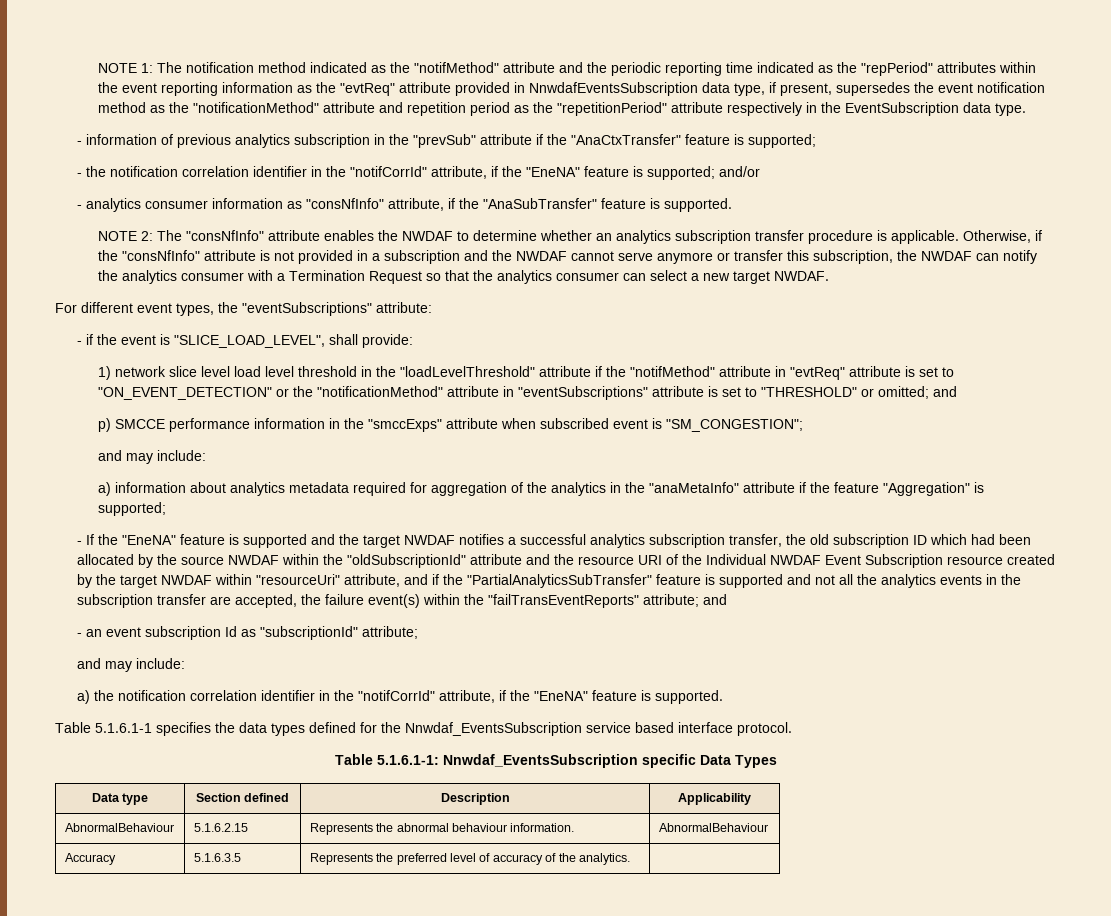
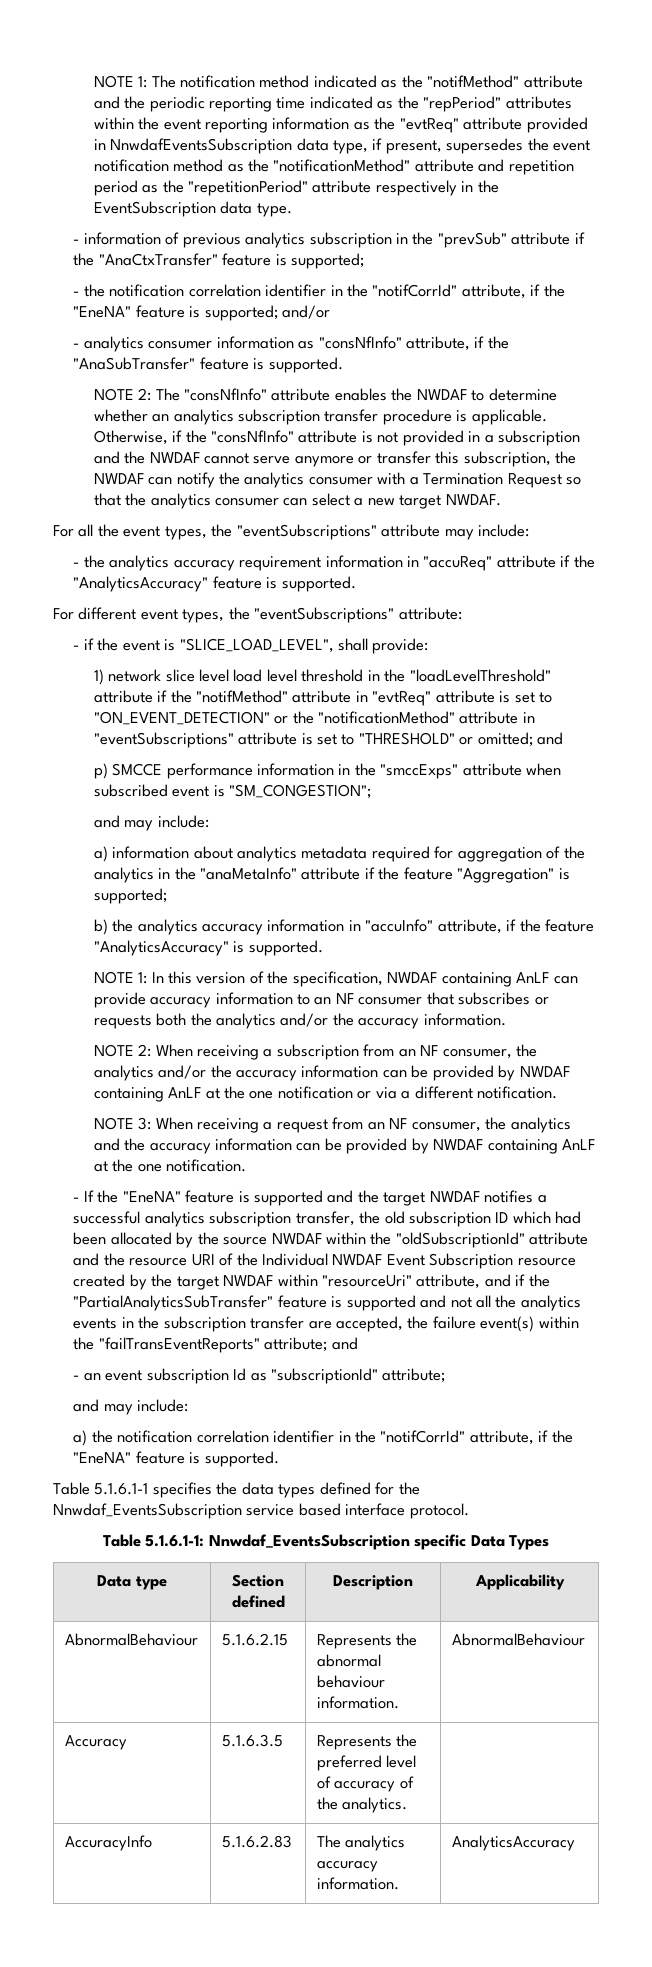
(830, 276) none -> [53,524,530,540] [73,555,595,571] [73,576,356,592] // For all the event types, the "eventSubscriptions" attribute may include: // - the analytics accuracy requirement information in "accuReq" attribute if the "AnalyticsAccuracy" feature is supported.
(167, 509) none -> [93,919,595,935] [93,940,323,956] [93,971,578,987] [93,992,549,1008] [93,1013,506,1029] [93,1044,538,1060] [93,1065,570,1081] [93,1086,558,1102] [93,1117,571,1133] [93,1138,596,1154] [93,1159,246,1172] // b) the analytics accuracy information in "accuInfo" attribute, if the feature "AnalyticsAccuracy" is supported. // NOTE 1: In this version of the specification, NWDAF containing AnLF can provide accuracy information to an NF consumer that subscribes or requests both the analytics and/or the accuracy information. // NOTE 2: When receiving a subscription from an NF consumer, the analytics and/or the accuracy information can be provided by NWDAF containing AnLF at the one notification or via a different notification. // NOTE 3: When receiving a request from an NF consumer, the analytics and the accuracy information can be provided by NWDAF containing AnLF at the one notification.
(630, 859) none -> [64,1835,152,1851] [221,1835,292,1848] [316,1835,406,1851] [316,1861,378,1872] [316,1877,399,1890] [451,1835,575,1851] // AccuracyInfo | 5.1.6.2.83 | The analytics accuracy information. | AnalyticsAccuracy

